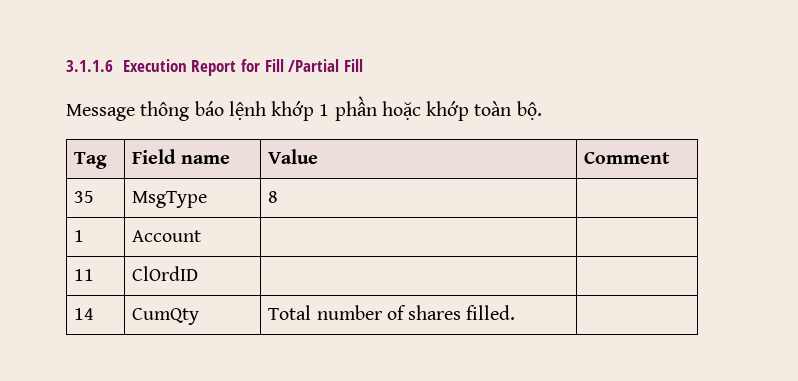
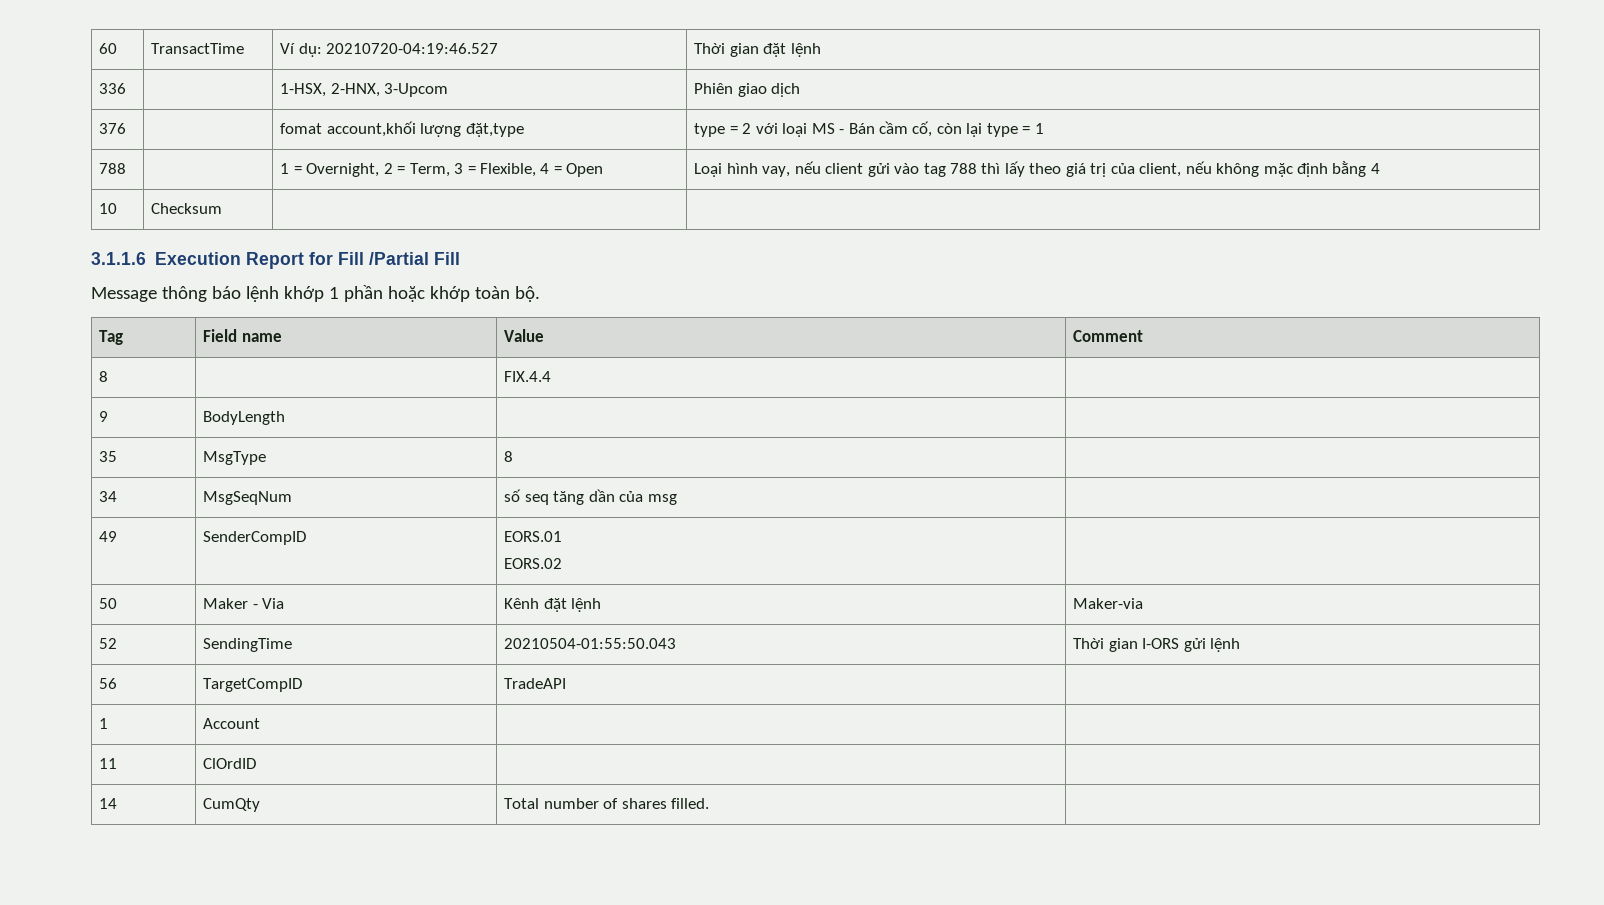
(66, 66) none -> [99,43,118,54] [151,43,245,54] [280,43,499,57] [694,43,821,57] [99,83,127,94] [280,83,449,97] [694,83,801,97] [99,123,127,134] [280,121,524,137] [694,121,1044,137] [99,163,127,174] [280,163,604,177] [694,161,1380,177] [99,203,118,214] [151,203,223,214] 60 | TransactTime | Ví dụ: 20210720-04:19:46.527 | Thời gian đặt lệnh // 336 | | 1-HSX, 2-HNX, 3-Upcom | Phiên giao dịch // 376 | | fomat account,khối lượng đặt,type | type = 2 với loại MS - Bán cầm cố, còn lại type = 1 // 788 | | 1 = Overnight, 2 = Term, 3 = Flexible, 4 = Open | Loại hình vay, nếu client gửi vào tag 788 thì lấy theo giá trị của client, nếu không mặc định bằng 4 // 10 | Checksum | | //
(671, 157) none -> [99,371,109,382] [504,371,552,382] [99,411,109,422] [203,411,286,425] // 8 | | FIX.4.4 | // 9 | BodyLength | |
(279, 197) none -> [99,491,118,502] [203,491,293,505] [504,489,677,505] [99,531,118,542] [203,531,307,545] [504,531,563,542] [504,558,563,569] [99,598,118,609] [203,598,285,609] [504,598,602,612] [1073,598,1144,609] [99,638,118,649] [203,638,293,652] [504,638,677,649] [1073,638,1241,652] [99,678,118,689] [203,678,303,692] [504,678,567,689] // 34 | MsgSeqNum | số seq tăng dần của msg | // 49 | SenderCompID | EORS.01 // EORS.02 | // 50 | Maker - Via | Kênh đặt lệnh | Maker-via // 52 | SendingTime | 20210504-01:55:50.043 | Thời gian I-ORS gửi lệnh // 56 | TargetCompID | TradeAPI |

